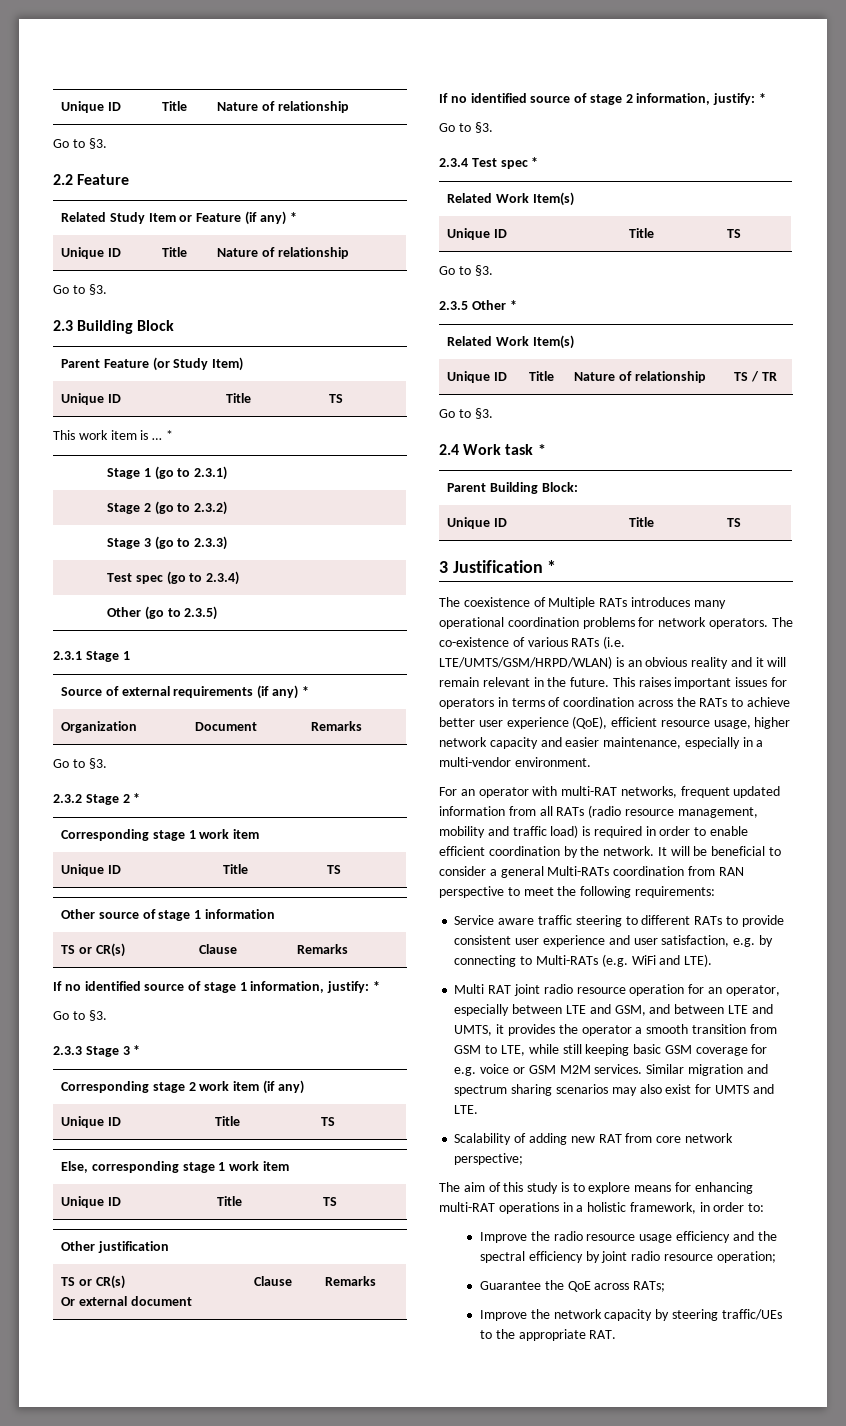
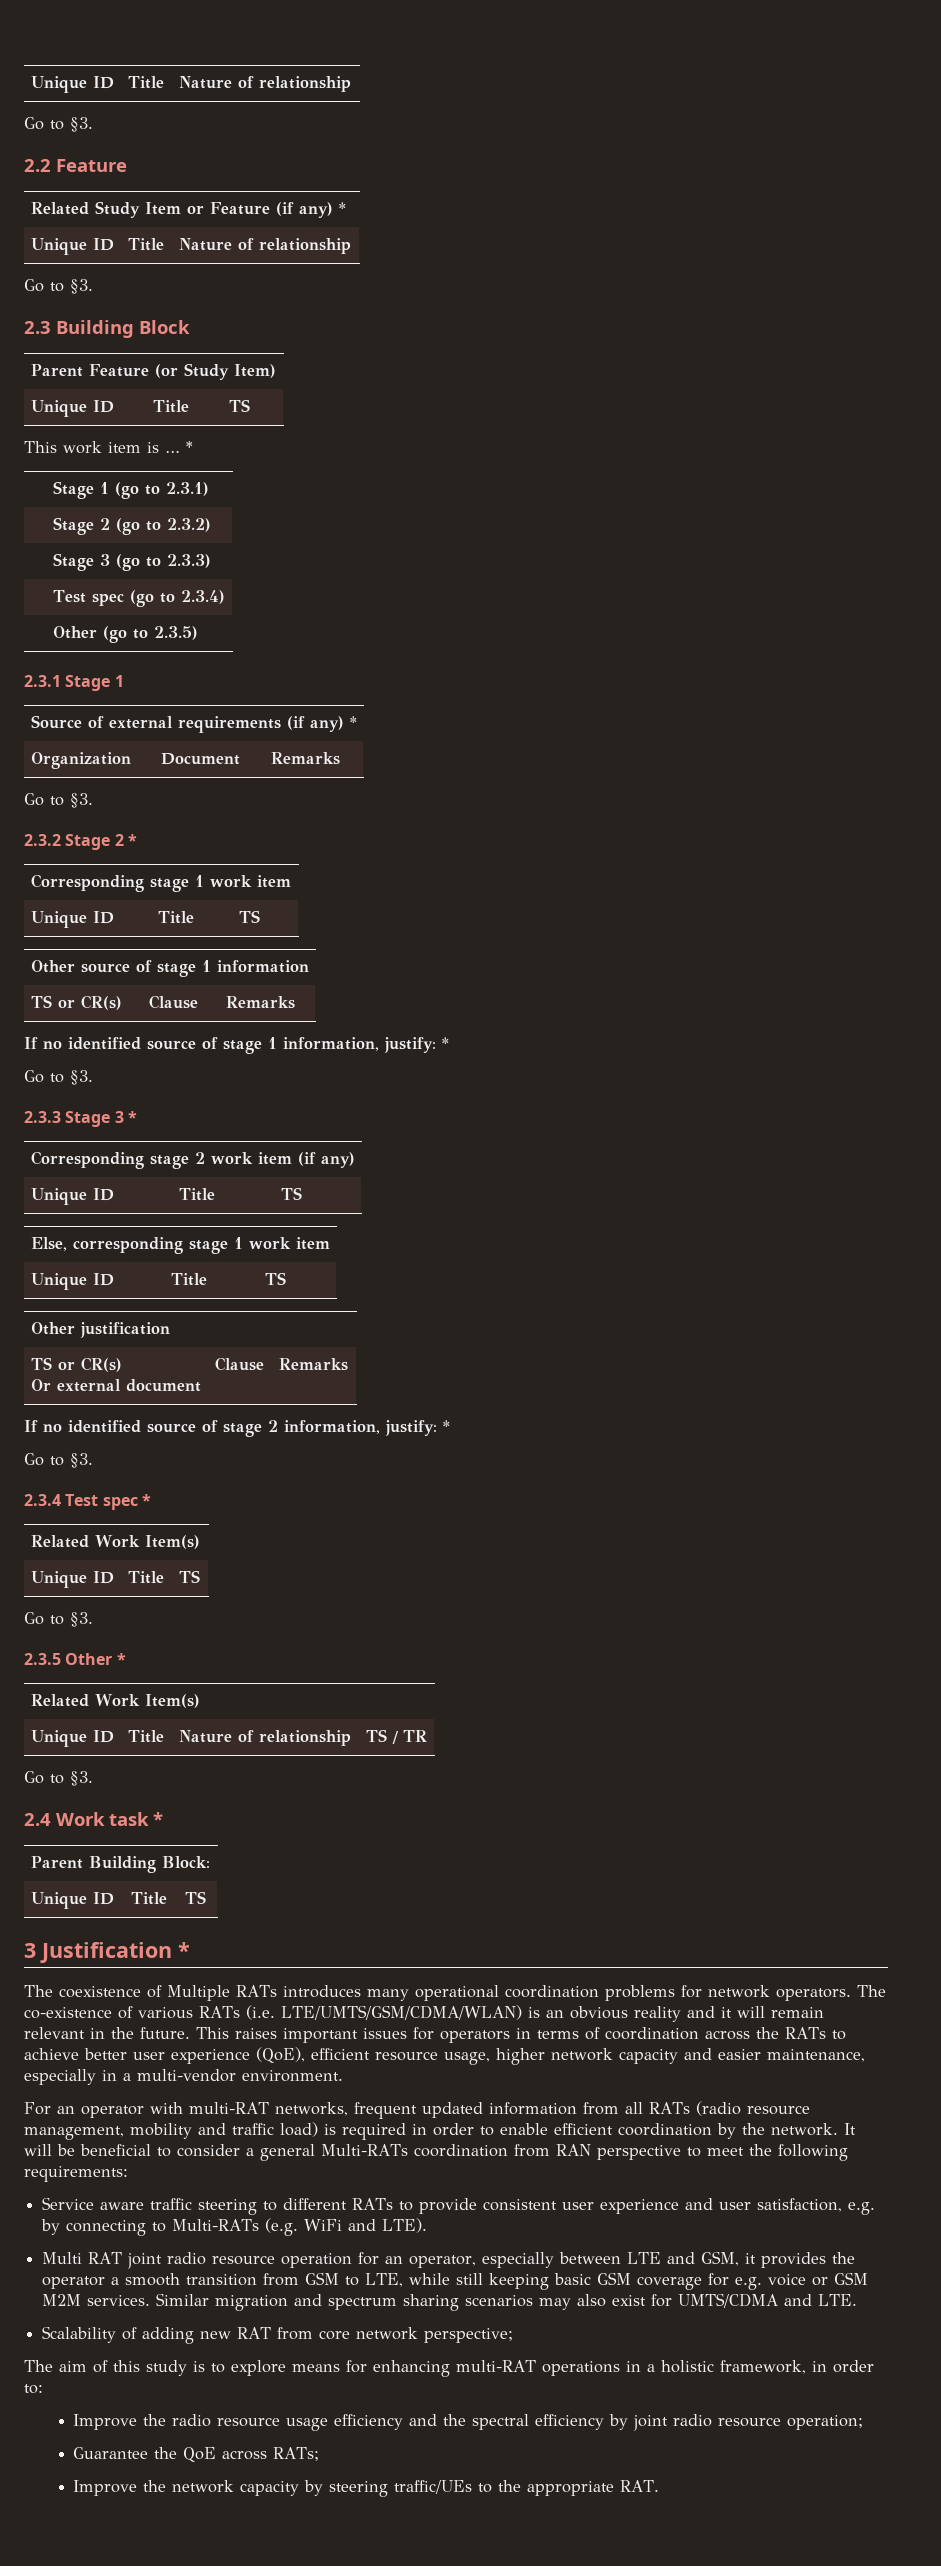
[439,656,612,669] LTE/UMTS/GSM/HRPD/WLAN) -> [280,2005,522,2020] LTE/UMTS/GSM/CDMA/WLAN)
[649,1004,773,1014] [454,1025,493,1036] and between LTE and UMTS, -> (740, 2258) none
[714,1085,749,1094] UMTS -> [678,2293,779,2308] UMTS/CDMA

